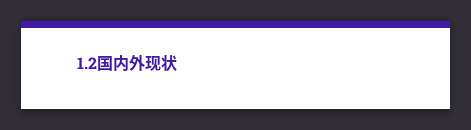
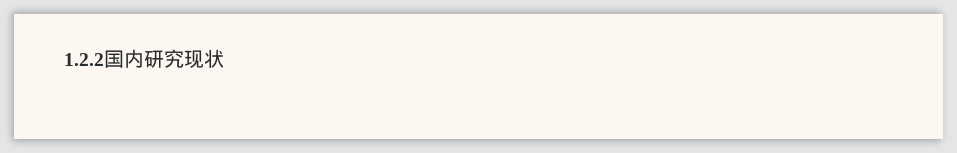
[77,54,145,72] 1.2国内外 -> [64,49,184,68] 1.2.2国内研究

